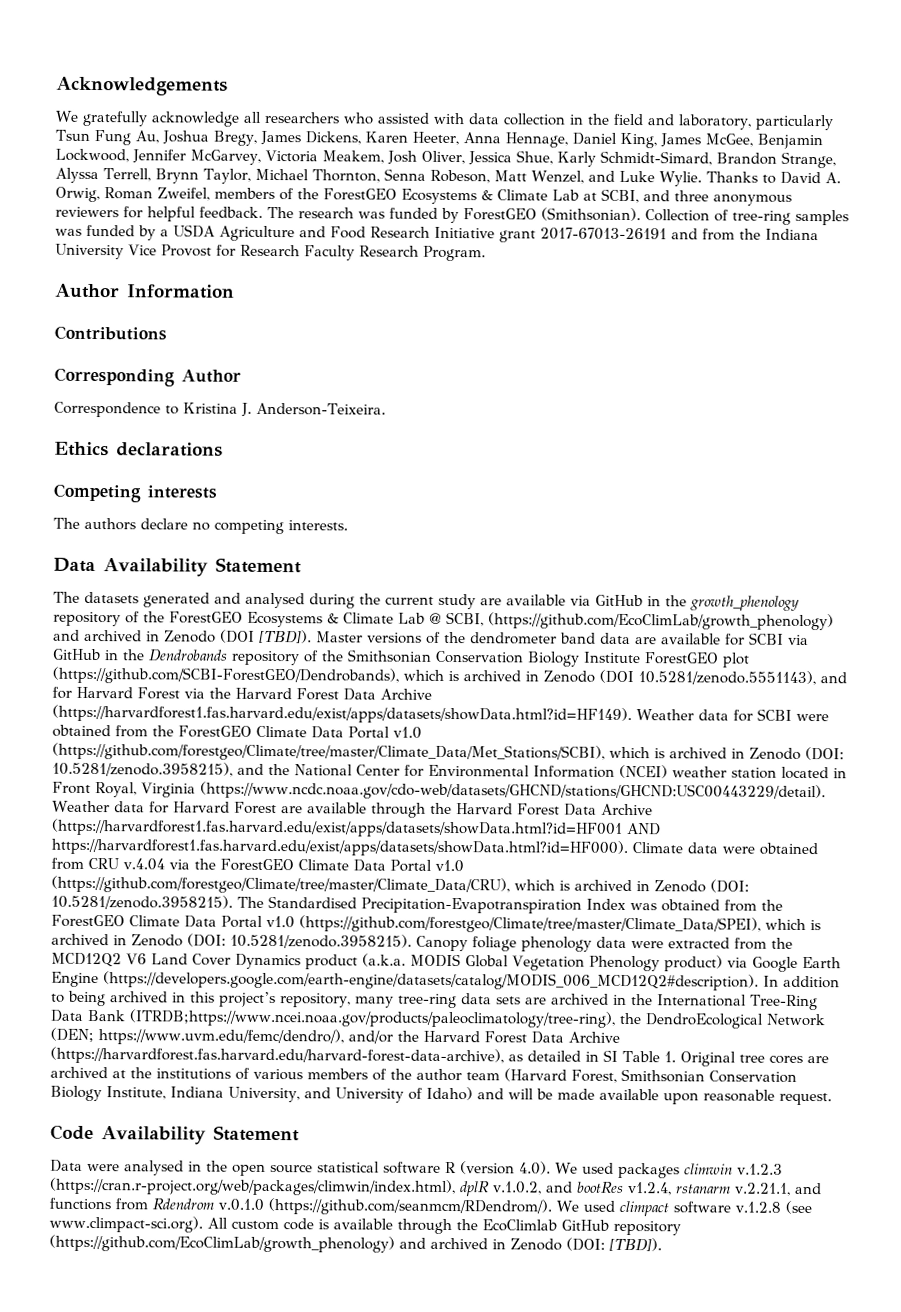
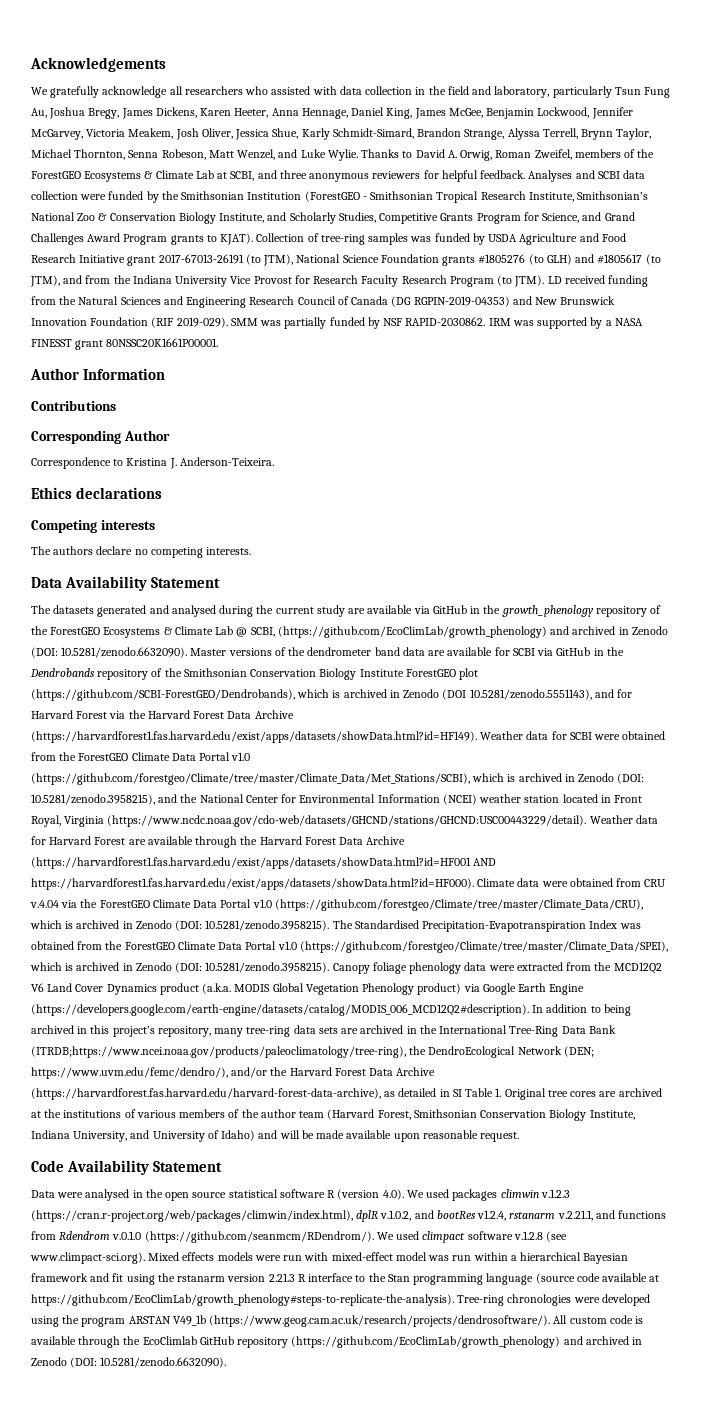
[267,206,641,224] The research was funded by ForestGEO (Smithsonian). -> [528,170,646,182] [31,191,649,203] [31,212,635,224] [31,233,254,245] Analyses and SCBI data collection were funded by the Smithsonian Institution (ForestGEO - Smithsonian Tropical Research Institute, Smithsonian’s National Zoo & Conservation Biology Institute, and Scholarly Studies, Competitive Grants Program for Science, and Grand Challenges Award Program grants to KJAT).
[160,229,169,237] a -> (485, 239) none
(667, 234) none -> [245,254,661,266] [30,275,60,287] (to JTM), National Science Foundation grants #1805276 (to GLH) and #1805617 (to JTM),
[423,245,486,262] Program. -> [449,275,649,287] [31,296,616,308] [31,317,643,329] [31,338,219,350] Program (to JTM). LD received funding from the Natural Sciences and Engineering Research Council of Canada (DG RGPIN-2019-04353) and New Brunswick Innovation Foundation (RIF 2019-029). SMM was partially funded by NSF RAPID-2030862. IRM was supported by a NASA FINESST grant 80NSSC20K1661P00001.
[220,629,312,644] (DOI [TBD]). -> [31,647,188,658] (DOI: 10.5281/zenodo.6632090).
(203, 1224) none -> [148,1252,629,1264] [31,1273,660,1285] [31,1294,650,1306] [31,1315,551,1327] Mixed effects models were run with mixed-effect model was run within a hierarchical Bayesian framework and fit using the rstanarm version 2.21.3 R interface to the Stan programming language (source code available at https://github.com/EcoClimLab/growth_phenology#steps-to-replicate-the-analysis). Tree-ring chronologies were developed using the program ARSTAN V49_1b (https://www.geog.cam.ac.uk/research/projects/dendrosoftware/).
[609,1237,662,1252] [TBD]). -> [100,1357,227,1368] 10.5281/zenodo.6632090).

